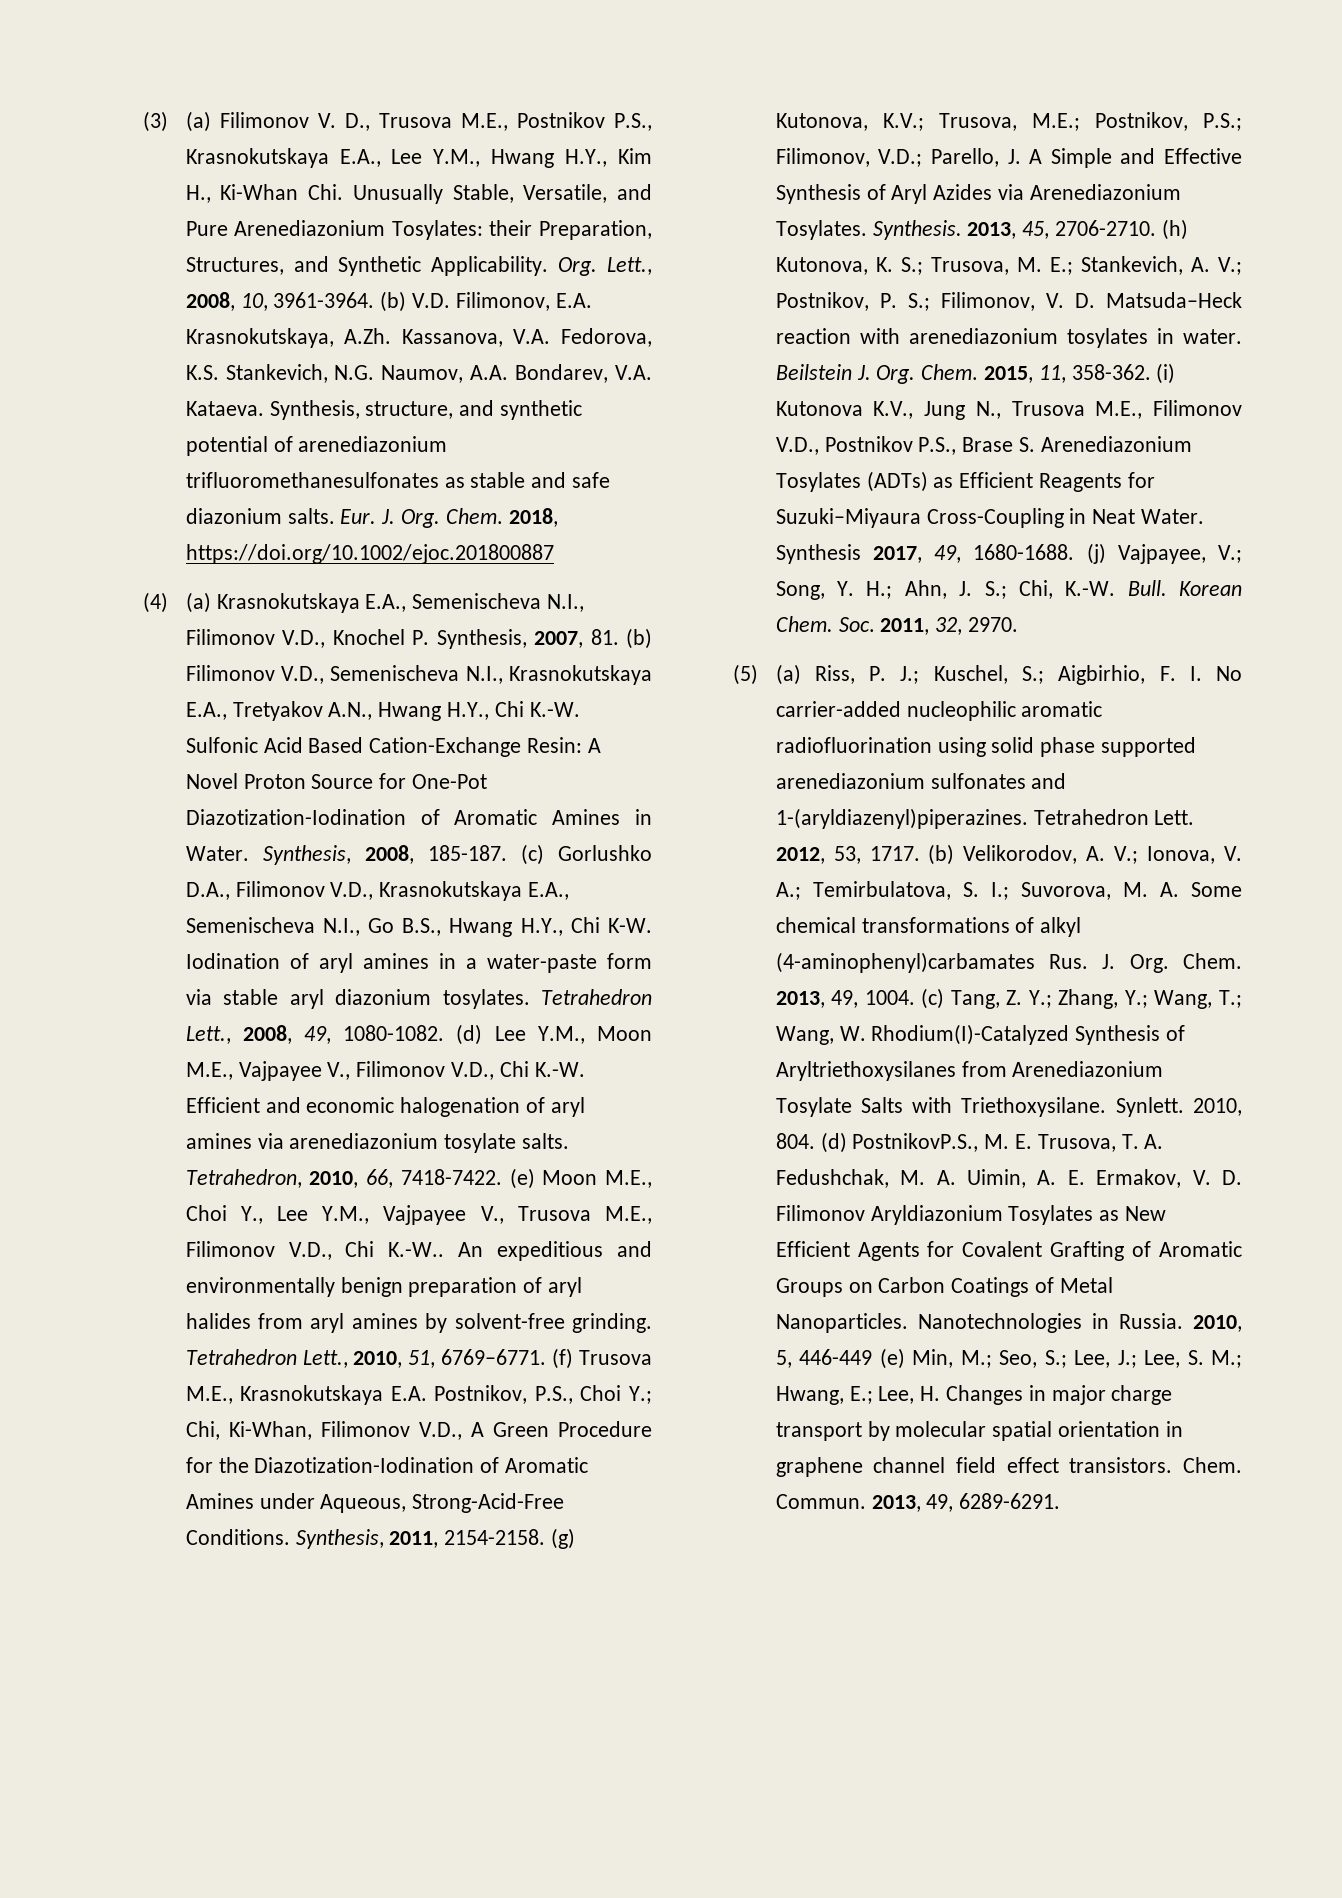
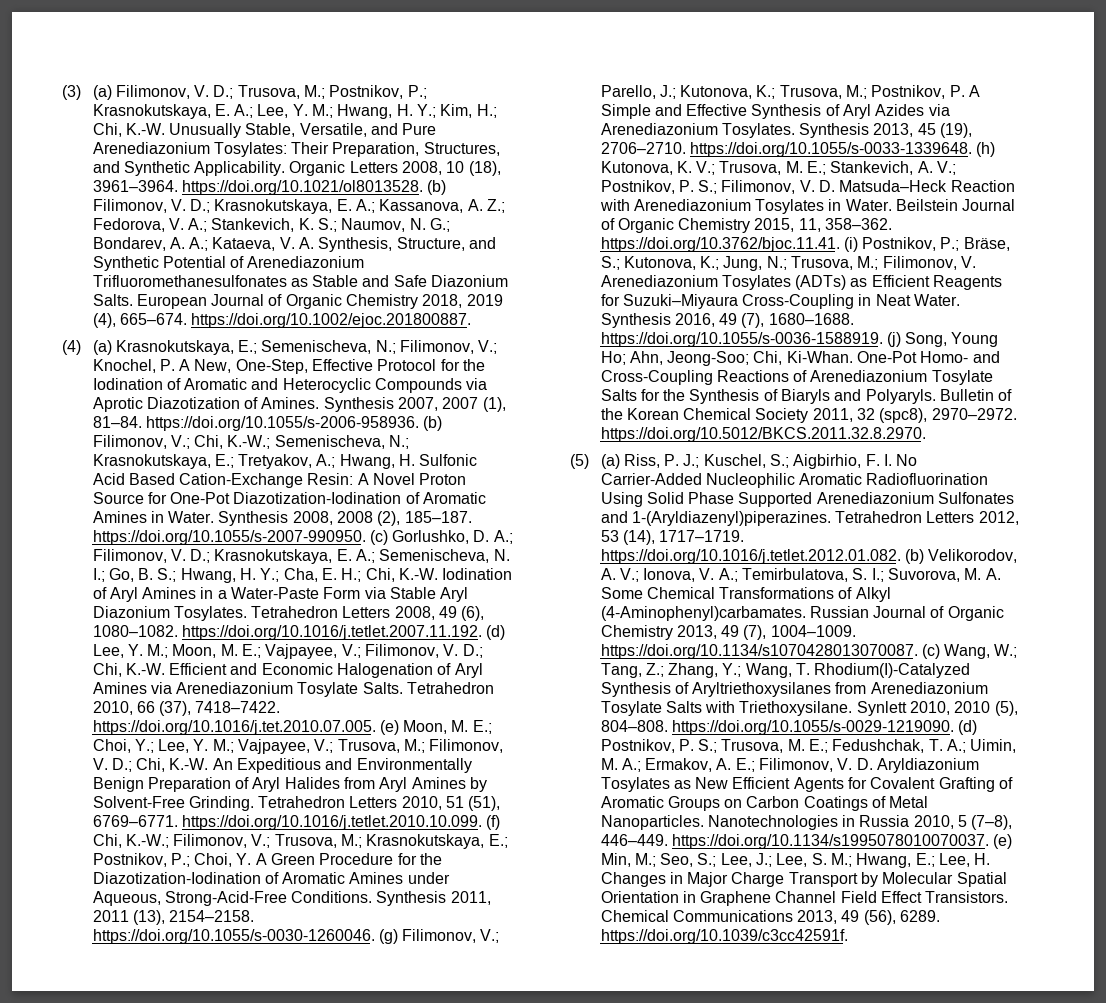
[219,112,652,131] [185,148,652,168] [185,184,344,203] Filimonov V. D., Trusova M.E., Postnikov P.S., Krasnokutskaya E.A., Lee Y.M., Hwang H.Y., Kim H., Ki-Whan Chi. -> [115,85,427,99] [92,104,497,119] [92,123,165,137] Filimonov, V. D.; Trusova, M.; Postnikov, P.; Krasnokutskaya, E. A.; Lee, Y. M.; Hwang, H. Y.; Kim, H.; Chi, K.-W.
[489,220,533,236] their -> [291,142,330,154] Their
[558,257,652,276] [185,291,592,312] [185,328,652,348] [185,364,652,383] [185,400,582,420] [185,436,448,456] [185,472,610,488] [185,508,558,528] [185,544,554,564] [142,592,584,613] [185,628,652,649] [185,665,652,685] [185,701,580,721] Org. Lett., 2008, 10, 3961-3964. (b) V.D. Filimonov, E.A. Krasnokutskaya, A.Zh. Kassanova, V.A. Fedorova, K.S. Stankevich, N.G. Naumov, A.A. Bondarev, V.A. Kataeva. Synthesis, structure, and synthetic potential of arenediazonium trifluoromethanesulfonates as stable and safe diazonium salts. Eur. J. Org. Chem. 2018, https://doi.org/10.1002/ejoc.201800887 // (4) (a) Krasnokutskaya E.A., Semenischeva N.I., Filimonov V.D., Knochel P. Synthesis, 2007, 81. (b) Filimonov V.D., Semenischeva N.I., Krasnokutskaya E.A., Tretyakov A.N., Hwang H.Y., Chi K.-W. -> [289,161,501,176] [92,180,447,195] [92,199,506,214] [92,218,451,232] [92,237,497,252] [92,256,365,271] [92,275,509,287] [92,294,503,309] [92,313,472,328] [62,340,498,355] [92,359,486,374] [92,378,488,393] [92,397,506,412] [92,416,443,431] [92,435,410,449] [92,454,416,469] Organic Letters 2008, 10 (18), 3961–3964. https://doi.org/10.1021/ol8013528. (b) Filimonov, V. D.; Krasnokutskaya, E. A.; Kassanova, A. Z.; Fedorova, V. A.; Stankevich, K. S.; Naumov, N. G.; Bondarev, A. A.; Kataeva, V. A. Synthesis, Structure, and Synthetic Potential of Arenediazonium Trifluoromethanesulfonates as Stable and Safe Diazonium Salts. European Journal of Organic Chemistry 2018, 2019 (4), 665–674. https://doi.org/10.1002/ejoc.201800887. // (4) (a) Krasnokutskaya, E.; Semenischeva, N.; Filimonov, V.; Knochel, P. A New, One-Step, Effective Protocol for the Iodination of Aromatic and Heterocyclic Compounds via Aprotic Diazotization of Amines. Synthesis 2007, 2007 (1), 81–84. https://doi.org/10.1055/s-2006-958936. (b) Filimonov, V.; Chi, K.-W.; Semenischeva, N.; Krasnokutskaya, E.; Tretyakov, A.; Hwang, H.
[262,844,652,865] [185,881,569,901] [185,917,652,937] [185,953,652,973] [185,989,652,1009] [185,1024,652,1045] [185,1061,585,1081] [185,1097,585,1117] [185,1133,569,1153] [185,1168,652,1189] [185,1205,652,1225] [185,1241,652,1261] [185,1277,582,1297] [185,1313,652,1333] [185,1348,652,1369] [185,1385,652,1405] [185,1421,462,1440] Synthesis, 2008, 185-187. (c) Gorlushko D.A., Filimonov V.D., Krasnokutskaya E.A., Semenischeva N.I., Go B.S., Hwang H.Y., Chi K-W. Iodination of aryl amines in a water-paste form via stable aryl diazonium tosylates. Tetrahedron Lett., 2008, 49, 1080-1082. (d) Lee Y.M., Moon M.E., Vajpayee V., Filimonov V.D., Chi K.-W. Efficient and economic halogenation of aryl amines via arenediazonium tosylate salts. Tetrahedron, 2010, 66, 7418-7422. (e) Moon M.E., Choi Y., Lee Y.M., Vajpayee V., Trusova M.E., Filimonov V.D., Chi K.-W.. An expeditious and environmentally benign preparation of aryl halides from aryl amines by solvent-free grinding. Tetrahedron Lett., 2010, 51, 6769–6771. (f) Trusova M.E., Krasnokutskaya E.A. Postnikov, P.S., Choi Y.; Chi, Ki-Whan, Filimonov V.D., -> [218,511,472,526] [92,530,513,545] [92,549,510,564] [92,568,513,583] [92,587,469,602] [92,606,485,621] [92,625,506,640] [92,644,483,659] [92,663,483,678] [92,682,495,697] [92,701,281,716] [92,720,492,735] [92,739,504,754] [92,758,472,773] [92,777,488,792] [92,796,501,811] [92,815,501,830] [92,834,508,849] [92,853,252,867] Synthesis 2008, 2008 (2), 185–187. https://doi.org/10.1055/s-2007-990950. (c) Gorlushko, D. A.; Filimonov, V. D.; Krasnokutskaya, E. A.; Semenischeva, N. I.; Go, B. S.; Hwang, H. Y.; Cha, E. H.; Chi, K.-W. Iodination of Aryl Amines in a Water-Paste Form via Stable Aryl Diazonium Tosylates. Tetrahedron Letters 2008, 49 (6), 1080–1082. https://doi.org/10.1016/j.tetlet.2007.11.192. (d) Lee, Y. M.; Moon, M. E.; Vajpayee, V.; Filimonov, V. D.; Chi, K.-W. Efficient and Economic Halogenation of Aryl Amines via Arenediazonium Tosylate Salts. Tetrahedron 2010, 66 (37), 7418–7422. https://doi.org/10.1016/j.tet.2010.07.005. (e) Moon, M. E.; Choi, Y.; Lee, Y. M.; Vajpayee, V.; Trusova, M.; Filimonov, V. D.; Chi, K.-W. An Expeditious and Environmentally Benign Preparation of Aryl Halides from Aryl Amines by Solvent-Free Grinding. Tetrahedron Letters 2010, 51 (51), 6769–6771. https://doi.org/10.1016/j.tetlet.2010.10.099. (f) Chi, K.-W.; Filimonov, V.; Trusova, M.; Krasnokutskaya, E.; Postnikov, P.; Choi, Y.
[295,1528,575,1549] [775,112,1242,131] [775,148,1021,167] Synthesis, 2011, 2154-2158. (g) Kutonova, K.V.; Trusova, M.E.; Postnikov, P.S.; Filimonov, V.D.; Parello, J. -> [376,891,491,906] [92,910,255,925] [92,929,500,944] [600,85,965,99] Synthesis 2011, 2011 (13), 2154–2158. https://doi.org/10.1055/s-0030-1260046. (g) Filimonov, V.; Parello, J.; Kutonova, K.; Trusova, M.; Postnikov, P.
[872,220,1156,240] Synthesis. 2013, 45, 2706-2710. -> [799,123,973,138] [600,142,972,157] Synthesis 2013, 45 (19), 2706–2710. https://doi.org/10.1055/s-0033-1339648.
[900,257,923,275] S.; -> [696,161,716,175] V.;
[775,328,1242,348] [775,363,1176,384] [775,400,1242,420] [775,436,1035,455] reaction with arenediazonium tosylates in water. Beilstein J. Org. Chem. 2015, 11, 358-362. (i) Kutonova K.V., Jung N., Trusova M.E., Filimonov V.D., Postnikov P.S., Brase S. -> [950,180,1015,192] [599,199,1016,214] [600,218,893,233] [600,237,1010,252] [600,256,977,271] Reaction with Arenediazonium Tosylates in Water. Beilstein Journal of Organic Chemistry 2015, 11, 358–362. https://doi.org/10.3762/bjoc.11.41. (i) Postnikov, P.; Bräse, S.; Kutonova, K.; Jung, N.; Trusova, M.; Filimonov, V.
[872,543,1242,564] [775,580,1242,600] [775,616,1018,635] 2017, 49, 1680-1688. (j) Vajpayee, V.; Song, Y. H.; Ahn, J. S.; Chi, K.-W. Bull. Korean Chem. Soc. 2011, 32, 2970. -> [674,313,854,328] [600,332,999,347] [600,351,1000,366] [600,370,993,385] [600,389,1013,404] [600,408,1017,423] [600,427,926,442] 2016, 49 (7), 1680–1688. https://doi.org/10.1055/s-0036-1588919. (j) Song, Young Ho; Ahn, Jeong-Soo; Chi, Ki-Whan. One-Pot Homo- and Cross-Coupling Reactions of Arenediazonium Tosylate Salts for the Synthesis of Biaryls and Polyaryls. Bulletin of the Korean Chemical Society 2011, 32 (spc8), 2970–2972. https://doi.org/10.5012/BKCS.2011.32.8.2970.
[775,701,1103,721] [775,737,1196,757] [775,773,1067,789] [775,808,1195,829] [775,846,920,864] carrier-added nucleophilic aromatic radiofluorination using solid phase supported arenediazonium sulfonates and 1-(aryldiazenyl)piperazines. Tetrahedron Lett. 2012, 53, 1717. -> [600,473,989,488] [600,492,1015,507] [600,511,1019,526] [600,530,745,545] [600,549,901,564] Carrier-Added Nucleophilic Aromatic Radiofluorination Using Solid Phase Supported Arenediazonium Sulfonates and 1-(Aryldiazenyl)piperazines. Tetrahedron Letters 2012, 53 (14), 1717–1719. https://doi.org/10.1016/j.tetlet.2012.01.082.
[775,917,1082,937] [775,952,1242,973] [775,988,1242,1009] [775,1026,866,1045] chemical transformations of alkyl (4-aminophenyl)carbamates Rus. J. Org. Chem. 2013, 49, 1004. (c) Tang, Z. Y.; Zhang, Y.; Wang, T.; Wang, W. -> [646,587,891,602] [600,606,1004,621] [600,625,856,640] [600,644,1018,659] [600,663,811,678] Chemical Transformations of Alkyl (4-Aminophenyl)carbamates. Russian Journal of Organic Chemistry 2013, 49 (7), 1004–1009. https://doi.org/10.1134/s1070428013070087. (c) Wang, W.; Tang, Z.; Zhang, Y.; Wang, T.
[1115,1097,1242,1117] [775,1132,1164,1153] [775,1169,1242,1188] [775,1205,865,1221] Synlett. 2010, 804. (d) PostnikovP.S., M. E. Trusova, T. A. Fedushchak, M. A. Uimin, A. E. Ermakov, V. D. Filimonov -> [856,701,1018,716] [600,720,978,735] [600,739,1017,753] [600,758,873,772] Synlett 2010, 2010 (5), 804–808. https://doi.org/10.1055/s-0029-1219090. (d) Postnikov, P. S.; Trusova, M. E.; Fedushchak, T. A.; Uimin, M. A.; Ermakov, A. E.; Filimonov, V. D.
[1118,1313,1242,1332] [775,1349,873,1368] Russia. 2010, 5, 446-449 -> [859,815,1013,830] [600,834,989,849] Russia 2010, 5 (7–8), 446–449. https://doi.org/10.1134/s1995078010070037.
[1051,1385,1173,1405] [775,1421,1183,1441] [775,1457,1242,1477] [775,1493,1061,1512] major charge transport by molecular spatial orientation in graphene channel field effect transistors. Chem. Commun. 2013, 49, 6289-6291. -> [687,872,1007,887] [600,891,1009,906] [600,910,941,925] [600,929,848,944] Major Charge Transport by Molecular Spatial Orientation in Graphene Channel Field Effect Transistors. Chemical Communications 2013, 49 (56), 6289. https://doi.org/10.1039/c3cc42591f.

